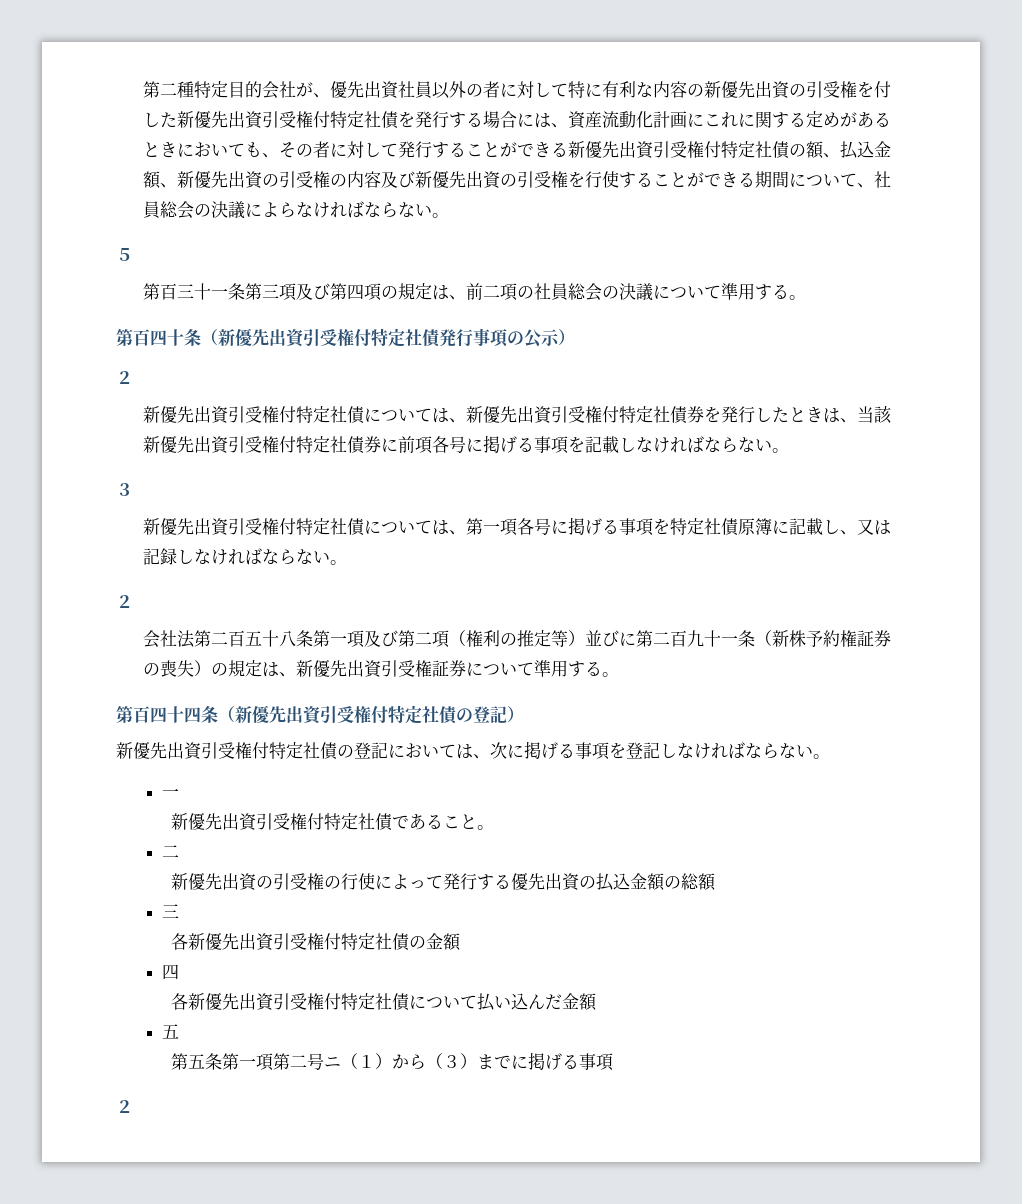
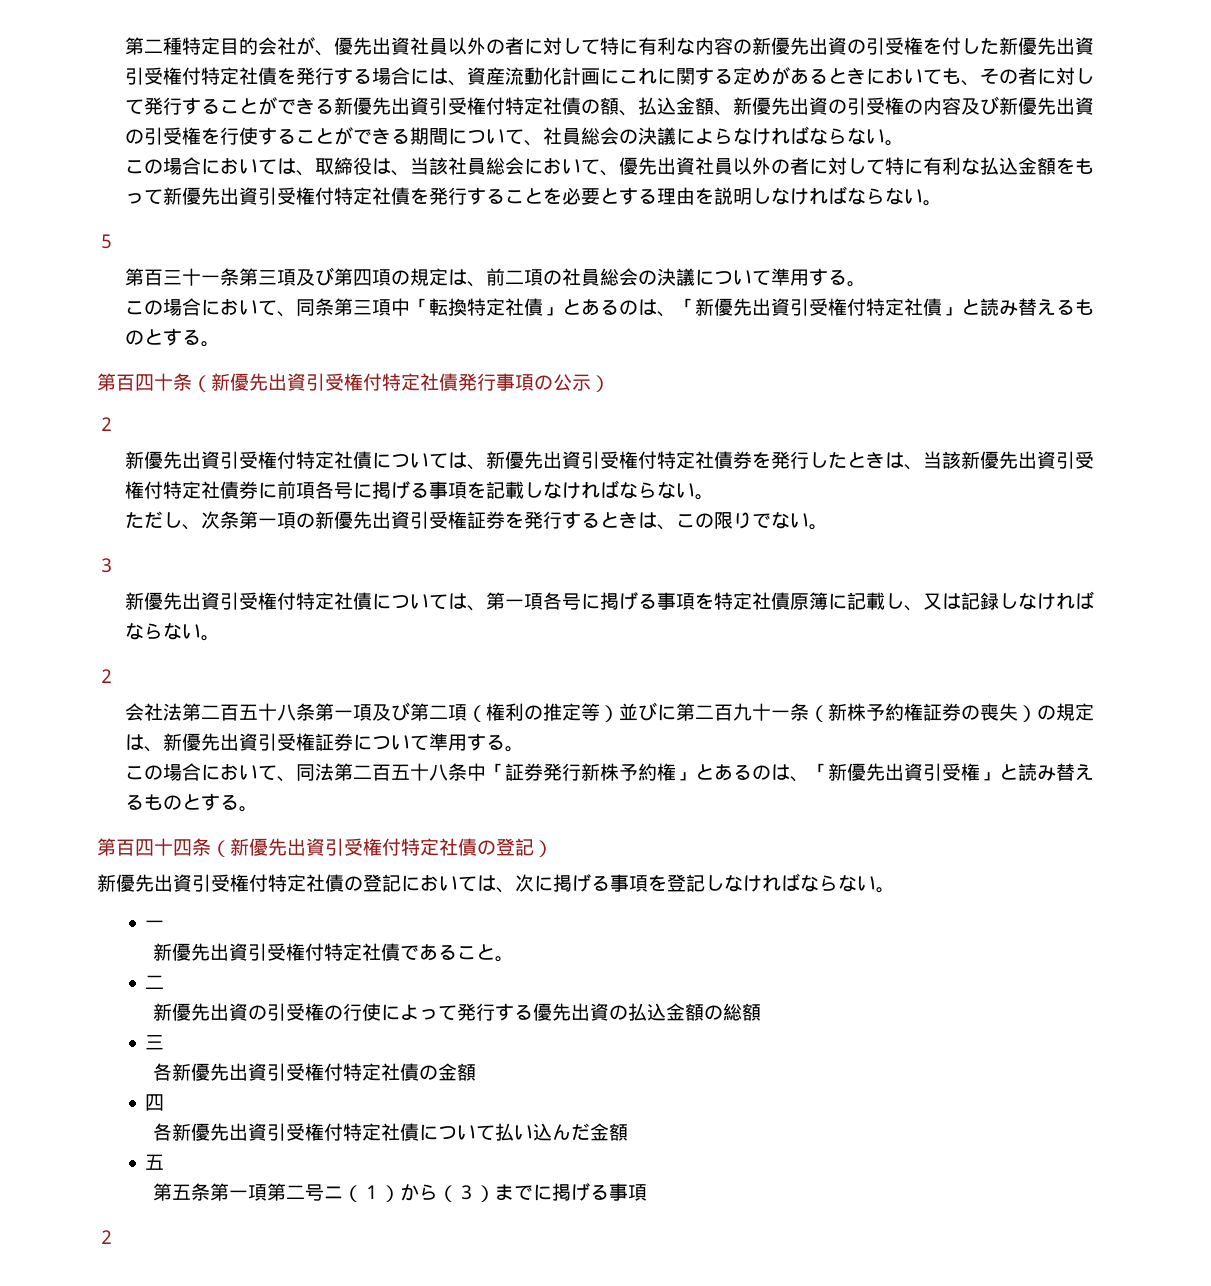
(450, 215) none -> [124,157,1094,176] [124,186,942,206] // この場合においては、取締役は、当該社員総会において、優先出資社員以外の者に対して特に有利な払込金額をもって新優先出資引受権付特定社債を発行することを必要とする理由を説明しなければならない。
(807, 297) none -> [124,298,1094,317] [124,328,220,347] // この場合において、同条第三項中「転換特定社債」とあるのは、「新優先出資引受権付特定社債」と読み替えるものとする。
(790, 450) none -> [124,511,828,530] // ただし、次条第一項の新優先出資引受権証券を発行するときは、この限りでない。
(620, 674) none -> [124,763,1094,782] [124,793,258,812] // この場合において、同法第二百五十八条中「証券発行新株予約権」とあるのは、「新優先出資引受権」と読み替えるものとする。

